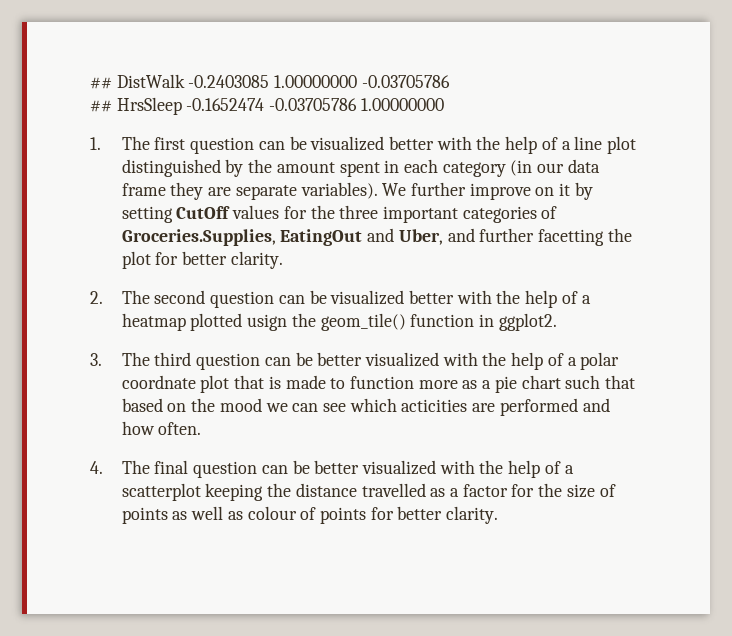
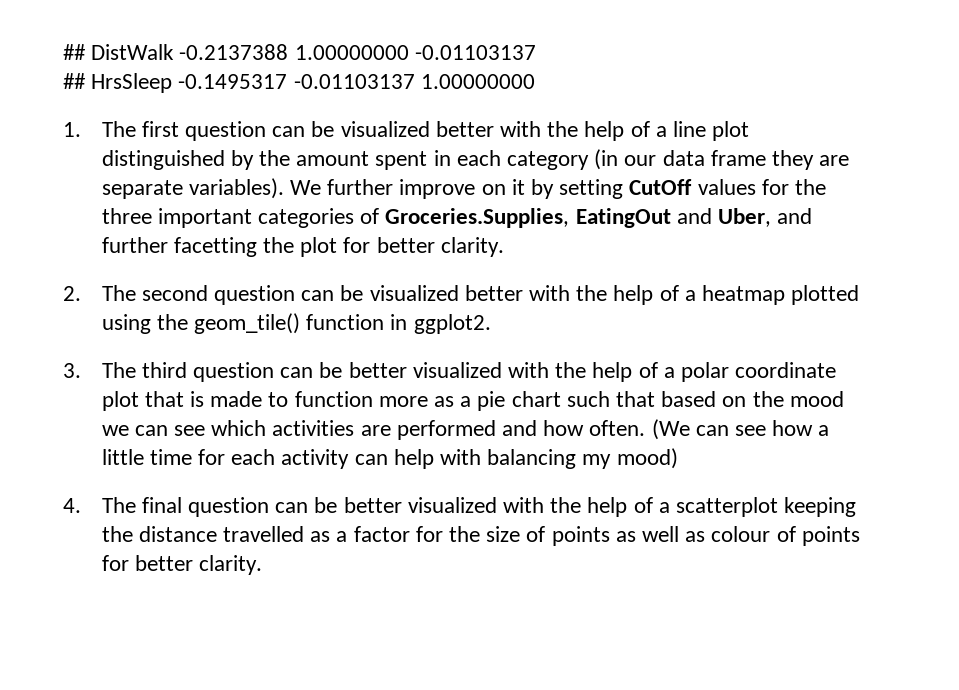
[188,75,450,88] -0.2403085 1.00000000 -0.03705786 -> [179,44,536,60] -0.2137388 1.00000000 -0.01103137
[186,98,358,111] -0.1652474 -0.03705786 -> [178,74,415,89] -0.1495317 -0.01103137
[247,314,288,331] usign -> [101,314,151,334] using
[121,375,196,389] coordnate -> [735,362,837,378] coordinate
[401,399,468,412] acticities -> [272,420,355,436] activities
(202, 428) none -> [651,419,830,440] [101,448,678,469] (We can see how a little time for each activity can help with balancing my mood)

